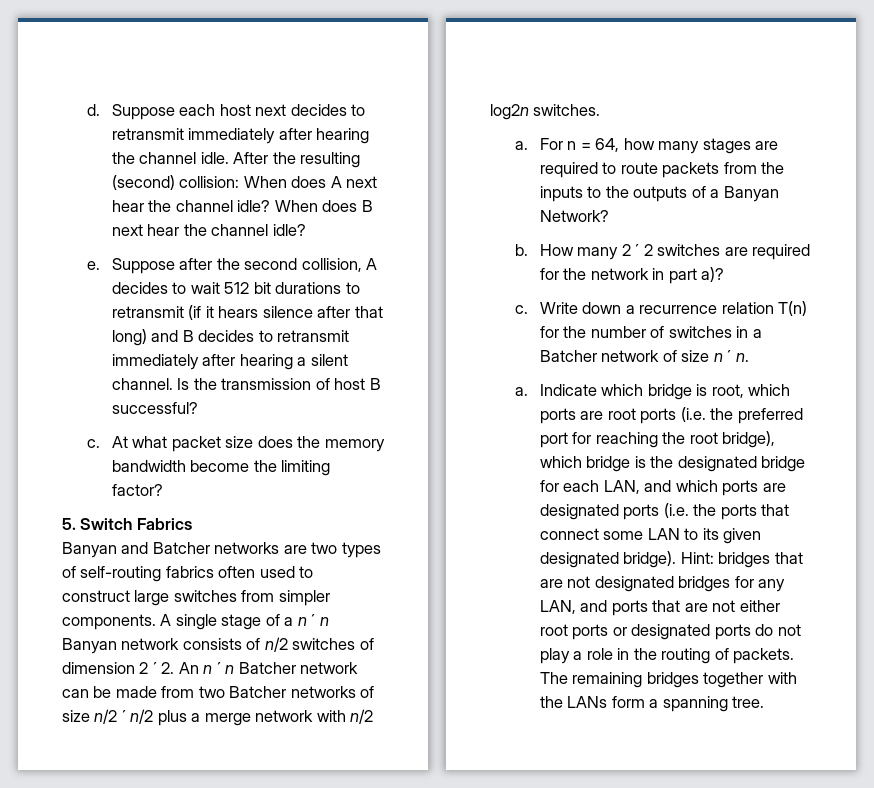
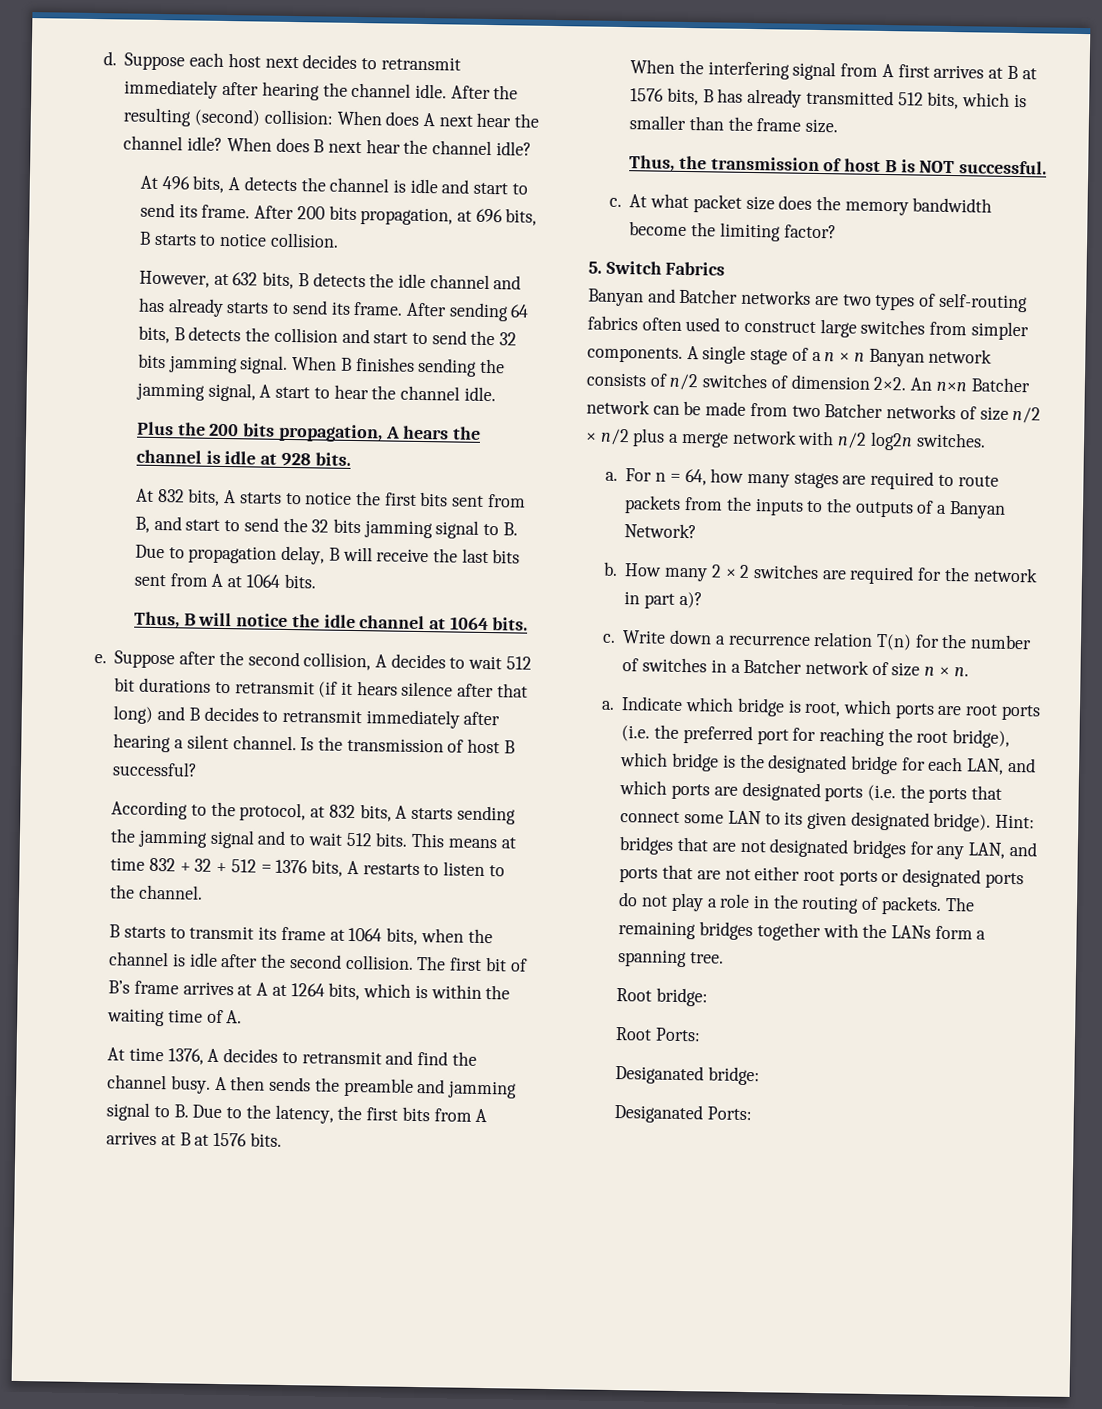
(306, 230) none -> [139,175,528,195] [139,202,538,226] [138,231,339,248] [138,270,522,290] [137,297,530,322] [137,325,518,346] [137,353,506,377] [135,382,496,402] [136,421,482,443] [135,449,351,467] [135,488,526,508] [134,515,518,539] [134,544,521,565] [133,573,316,589] [133,611,529,631] // At 496 bits, A detects the channel is idle and start to send its frame. After 200 bits propagation, at 696 bits, B starts to notice collision. // However, at 632 bits, B detects the idle channel and has already starts to send its frame. After sending 64 bits, B detects the collision and start to send the 32 bits jamming signal. When B finishes sending the jamming signal, A start to hear the channel idle. // Plus the 200 bits propagation, A hears the channel is idle at 928 bits. // At 832 bits, A starts to notice the first bits sent from B, and start to send the 32 bits jamming signal to B. Due to propagation delay, B will receive the last bits sent from A at 1064 bits. // Thus, B will notice the idle channel at 1064 bits.
(199, 408) none -> [111,800,516,825] [110,828,516,849] [110,857,505,877] [110,884,204,900] [109,924,493,946] [108,951,528,972] [108,980,511,1001] [107,1008,243,1027] [107,1047,477,1066] [107,1074,518,1099] [106,1102,488,1124] [106,1131,282,1147] [630,59,1037,81] [630,87,1027,110] [629,115,839,134] [629,155,1048,175] // According to the protocol, at 832 bits, A starts sending the jamming signal and to wait 512 bits. This means at time 832 + 32 + 512 = 1376 bits, A restarts to listen to the channel. // B starts to transmit its frame at 1064 bits, when the channel is idle after the second collision. The first bit of B’s frame arrives at A at 1264 bits, which is within the waiting time of A. // At time 1376, A decides to retransmit and find the channel busy. A then sends the preamble and jamming signal to B. Due to the latency, the first bits from A arrives at B at 1576 bits. // When the interfering signal from A first arrives at B at 1576 bits, B has already transmitted 512 bits, which is smaller than the frame size. // Thus, the transmission of host B is NOT successful.
[311,614,316,626] ´ -> [839,352,851,362] ×
[139,662,235,674] 2 ´ 2. An n ´ n -> [873,376,967,392] 2×2. An n×n
[121,710,126,722] ´ -> [585,432,597,442] ×
[635,244,640,256] ´ -> [724,568,737,578] ×
[727,350,732,362] ´ -> [938,666,950,677] ×
(765, 702) none -> [616,987,709,1007] [615,1027,702,1042] [615,1065,761,1086] [614,1104,753,1124] // Root bridge: // Root Ports: // Desiganated bridge: // Desiganated Ports:

